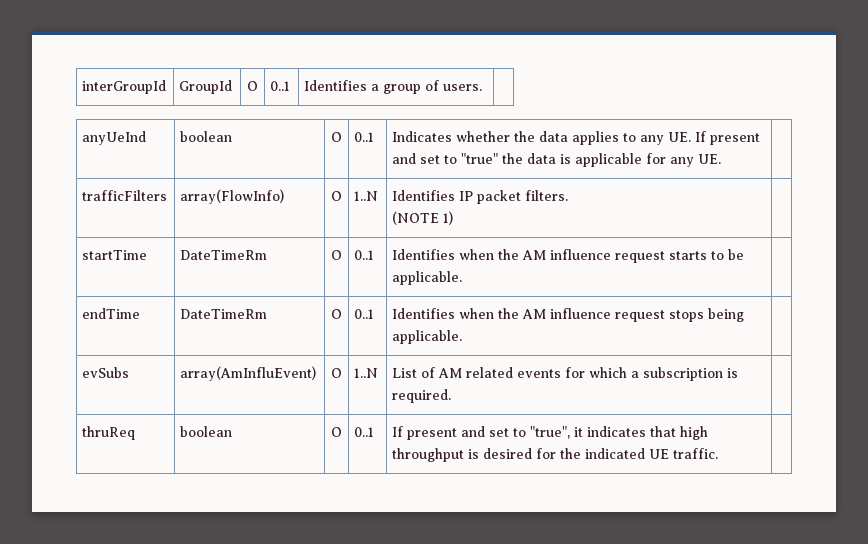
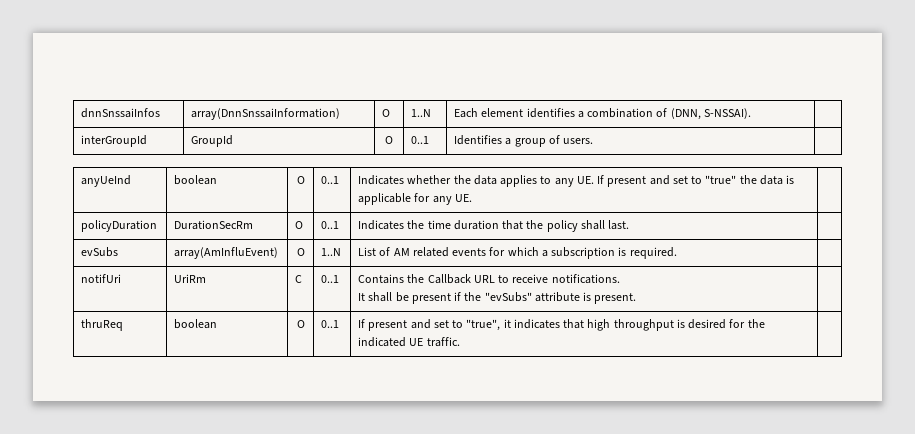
(82, 87) none -> [81,108,161,118] [191,108,341,120] [382,109,391,117] [411,109,432,117] [454,108,751,120] dnnSnssaiInfos | array(DnnSnssaiInformation) | O | 1..N | Each element identifies a combination of (DNN, S-NSSAI). | //
[82,190,168,201] [180,189,285,204] [331,191,342,201] [354,191,379,201] [392,190,569,204] [392,211,454,225] [82,250,148,260] [180,250,268,260] [331,250,342,260] [354,250,375,260] [392,249,745,263] [392,271,463,285] [82,308,141,319] [180,309,268,319] [331,309,342,319] [354,309,375,319] [392,308,745,322] [392,330,463,344] trafficFilters | array(FlowInfo) | O | 1..N | Identifies IP packet filters. // (NOTE 1) | // startTime | DateTimeRm | O | 0..1 | Identifies when the AM influence request starts to be applicable. | // endTime | DateTimeRm | O | 0..1 | Identifies when the AM influence request stops being applicable. -> [81,220,158,232] [174,220,254,230] [295,221,304,229] [321,221,340,229] [358,220,630,232] policyDuration | DurationSecRm | O | 0..1 | Indicates the time duration that the policy shall last.
(452, 396) none -> [81,274,122,283] [174,274,207,283] [295,275,303,283] [321,275,340,283] [358,274,620,284] [358,292,637,304] // notifUri | UriRm | C | 0..1 | Contains the Callback URL to receive notifications. // It shall be present if the "evSubs" attribute is present. |

